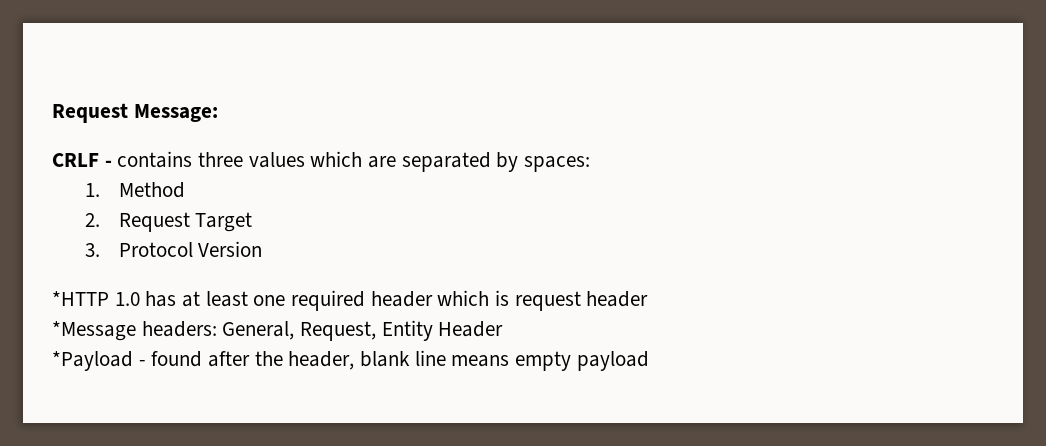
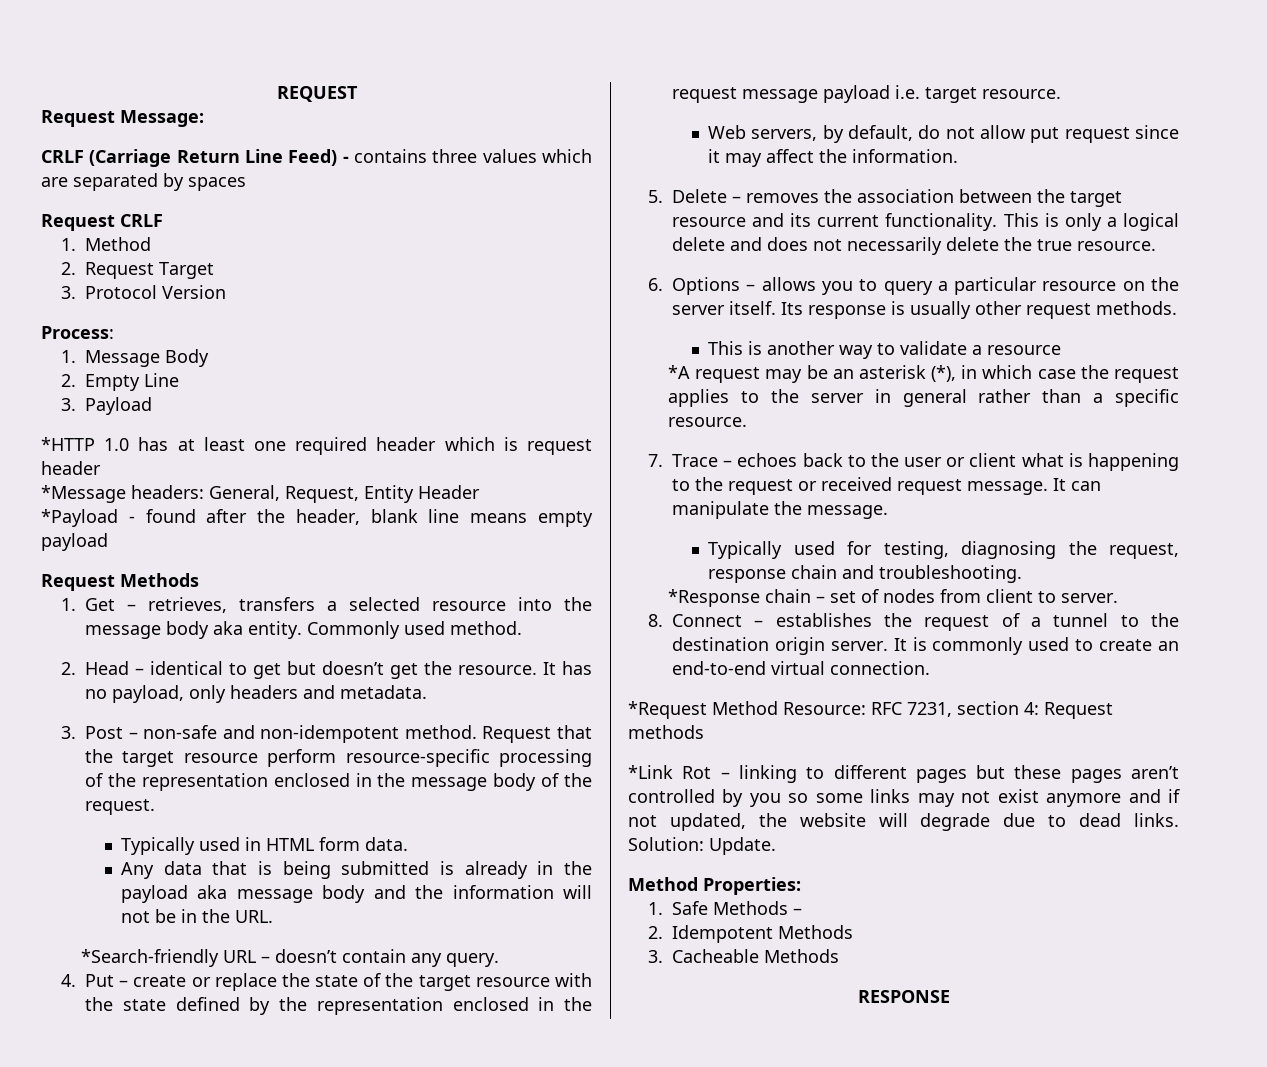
(52, 113) none -> [276,86,358,102] REQUEST //
(99, 160) none -> [89,149,338,167] (Carriage Return Line Feed)
[524,156,591,172] spaces: -> [188,177,246,191] [41,214,163,231] spaces // Request CRLF
(263, 249) none -> [41,326,114,339] [61,349,210,367] [61,373,180,391] [61,397,153,415] // Process: // 1. Message Body // 2. Empty Line // 3. Payload
(649, 361) none -> [41,573,199,591] [61,597,592,613] [85,621,523,639] [61,661,592,679] [85,685,428,703] [61,725,592,743] [85,749,592,767] [85,773,592,791] [85,799,156,815] [121,837,409,855] [121,861,592,879] [121,885,592,903] [121,909,274,923] [81,949,500,967] [61,973,592,991] [85,997,592,1015] [672,85,1062,103] [708,125,1179,143] [708,149,959,167] [648,189,1123,207] [672,213,1179,231] [672,237,1157,255] [648,277,1179,295] [672,301,1178,319] [708,341,1062,359] [668,365,1179,383] [668,389,1179,407] [668,417,748,427] [648,453,1179,471] [672,477,1102,495] [672,501,889,519] [708,541,1179,559] [708,565,1023,583] [668,589,1119,607] [648,613,1179,631] [672,637,1179,655] [672,661,931,675] [628,701,1113,719] [628,725,704,739] [628,765,1179,783] [628,789,1180,807] [628,813,1179,831] [628,837,776,855] [628,877,801,895] [648,901,803,915] [648,925,854,943] [648,949,840,963] [857,990,950,1003] // Request Methods // 1. Get – retrieves, transfers a selected resource into the message body aka entity. Commonly used method. // 2. Head – identical to get but doesn’t get the resource. It has no payload, only headers and metadata. // 3. Post – non-safe and non-idempotent method. Request that the target resource perform resource-specific processing of the representation enclosed in the message body of the request. // Typically used in HTML form data. // Any data that is being submitted is already in the payload aka message body and the information will not be in the URL. // *Search-friendly URL – doesn’t contain any query. // 4. Put – create or replace the state of the target resource with the state defined by the representation enclosed in the request message payload i.e. target resource. // Web servers, by default, do not allow put request since it may affect the information. // 5. Delete – removes the association between the target resource and its current functionality. This is only a logical delete and does not necessarily delete the true resource. // 6. Options – allows you to query a particular resource on the server itself. Its response is usually other request methods. // This is another way to validate a resource // *A request may be an asterisk (*), in which case the request applies to the server in general rather than a specific resource. // 7. Trace – echoes back to the user or client what is happening to the request or received request message. It can manipulate the message. // Typically used for testing, diagnosing the request, response chain and troubleshooting. // *Response chain – set of nodes from client to server. // 8. Connect – establishes the request of a tunnel to the destination origin server. It is commonly used to create an end-to-end virtual connection. // *Request Method Resource: RFC 7231, section 4: Request methods // *Link Rot – linking to different pages but these pages aren’t controlled by you so some links may not exist anymore and if not updated, the website will degrade due to dead links. Solution: Update. // Method Properties: // 1. Safe Methods – // 2. Idempotent Methods // 3. Cacheable Methods // RESPONSE

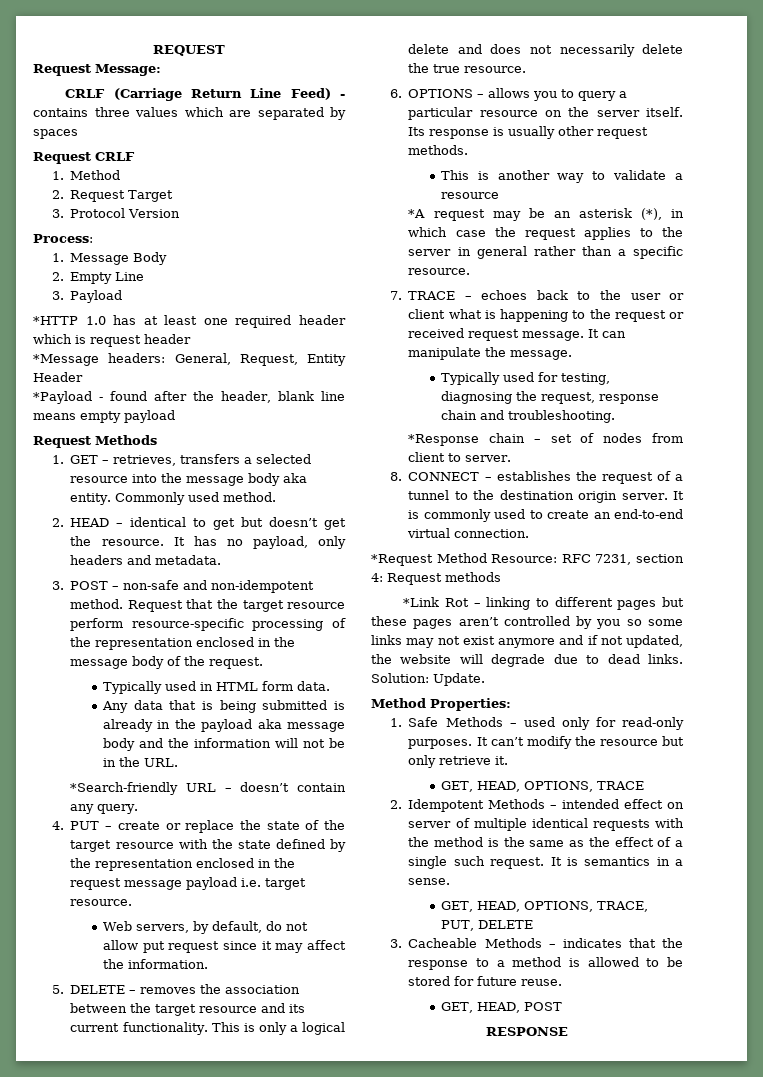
[85,598,116,611] Get -> [70,455,99,464] GET
[85,661,130,675] Head -> [70,518,110,527] HEAD
[85,726,124,739] Post -> [70,581,109,590] POST
[85,974,115,987] Put -> [70,821,100,830] PUT
[672,189,728,203] Delete -> [70,985,126,994] DELETE
[672,277,741,295] Options -> [408,89,474,98] OPTIONS
[672,454,719,467] Trace -> [408,291,456,300] TRACE
[672,614,743,627] Connect -> [408,472,480,481] CONNECT
[648,925,854,943] [648,949,840,963] // 2. Idempotent Methods // 3. Cacheable Methods -> [523,717,684,730] [408,736,684,749] [408,755,509,768] [440,781,644,792] [389,799,684,812] [408,818,684,831] [408,837,683,847] [408,856,683,869] [408,878,451,885] [440,901,648,912] [440,920,533,931] [389,938,683,948] [408,957,683,970] [408,976,563,986] [440,1002,562,1013] used only for read-only purposes. It can’t modify the resource but only retrieve it. // GET, HEAD, OPTIONS, TRACE // 2. Idempotent Methods – intended effect on server of multiple identical requests with the method is the same as the effect of a single such request. It is semantics in a sense. // GET, HEAD, OPTIONS, TRACE, PUT, DELETE // 3. Cacheable Methods – indicates that the response to a method is allowed to be stored for future reuse. // GET, HEAD, POST

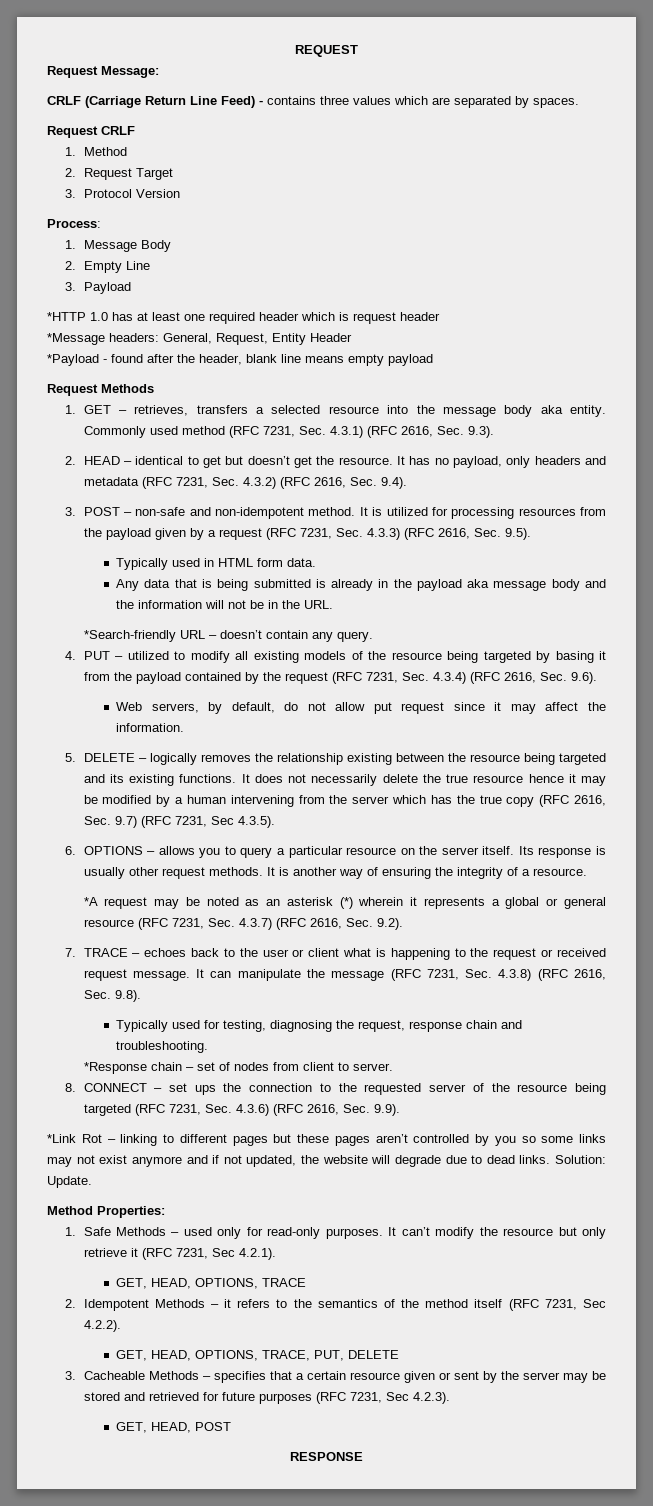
[33,129,78,139] spaces -> [533,98,579,108] spaces.
[223,492,277,502] method. -> [181,426,494,438] method (RFC 7231, Sec. 4.3.1) (RFC 2616, Sec. 9.3).
[155,555,222,565] metadata. -> [83,477,407,489] metadata (RFC 7231, Sec. 4.3.2) (RFC 2616, Sec. 9.4).
[127,599,345,612] [70,618,346,631] [70,637,296,650] [70,656,264,669] Request that the target resource perform resource-specific processing of the representation enclosed in the message body of the request. -> [359,507,606,519] [83,528,531,540] It is utilized for processing resources from the payload given by a request (RFC 7231, Sec. 4.3.3) (RFC 2616, Sec. 9.5).
[117,820,346,833] [70,839,346,852] [70,858,296,871] [70,877,307,890] [70,899,133,906] create or replace the state of the target resource with the state defined by the representation enclosed in the request message payload i.e. target resource. -> [127,651,607,663] [83,672,597,684] utilized to modify all existing models of the resource being targeted by basing it from the payload contained by the request (RFC 7231, Sec. 4.3.4) (RFC 2616, Sec. 9.6).
(137, 992) none -> [149,753,197,765] logically
[225,985,301,994] [70,1003,306,1016] [70,1022,345,1035] [408,44,482,54] association between the target resource and its current functionality. This is only a logical delete and -> [276,753,606,765] [83,774,250,786] relationship existing between the resource being targeted and its existing functions. It
[464,66,527,73] resource. -> [473,774,607,786] [83,795,606,807] [83,816,275,828] resource hence it may be modified by a human intervening from the server which has the true copy (RFC 2616, Sec. 9.7) (RFC 7231, Sec 4.3.5).
[440,170,469,180] // This -> [266,867,275,876] It
[592,170,683,180] [440,192,499,199] [408,208,684,221] [408,227,683,240] [408,246,683,259] [408,268,471,275] to validate a resource // *A request may be an asterisk (*), in which case the request applies to the server in general rather than a specific resource. -> [366,867,587,879] [83,897,606,909] [83,918,403,930] of ensuring the integrity of a resource. // *A request may be noted as an asterisk (*) wherein it represents a global or general resource (RFC 7231, Sec. 4.3.7) (RFC 2616, Sec. 9.2).
[510,350,573,360] message. -> [331,969,606,981] [83,990,141,1002] message (RFC 7231, Sec. 4.3.8) (RFC 2616, Sec. 9.8).
[496,471,683,484] [408,490,684,503] [408,509,683,522] [407,528,530,538] [371,553,684,566] [371,572,501,585] establishes the request of a tunnel to the destination origin server. It is commonly used to create an end-to-end virtual connection. // *Request Method Resource: RFC 7231, section 4: Request methods -> [169,1083,607,1095] [83,1104,400,1116] set ups the connection to the requested server of the resource being targeted (RFC 7231, Sec. 4.3.6) (RFC 2616, Sec. 9.9).
[495,756,509,765] it. -> [130,1248,276,1260] it (RFC 7231, Sec 4.2.1).
[562,799,684,809] [408,818,684,831] [408,837,683,847] [408,856,683,869] [408,878,451,885] intended effect on server of multiple identical requests with the method is the same as the effect of a single such request. It is semantics in a sense. -> [224,1299,606,1311] [83,1320,121,1332] it refers to the semantics of the method itself (RFC 7231, Sec 4.2.2).
[562,938,683,948] [408,957,683,970] [408,976,563,986] indicates that the response to a method is allowed to be stored for future reuse. -> [213,1371,606,1383] [83,1392,450,1404] specifies that a certain resource given or sent by the server may be stored and retrieved for future purposes (RFC 7231, Sec 4.2.3).

